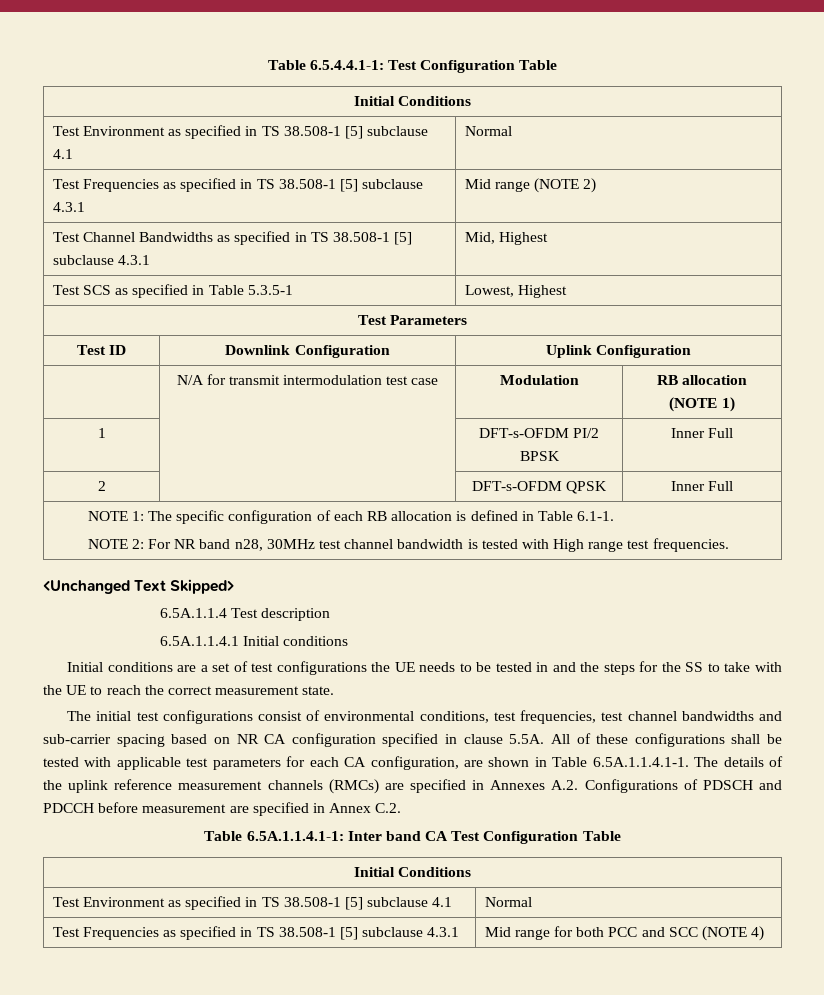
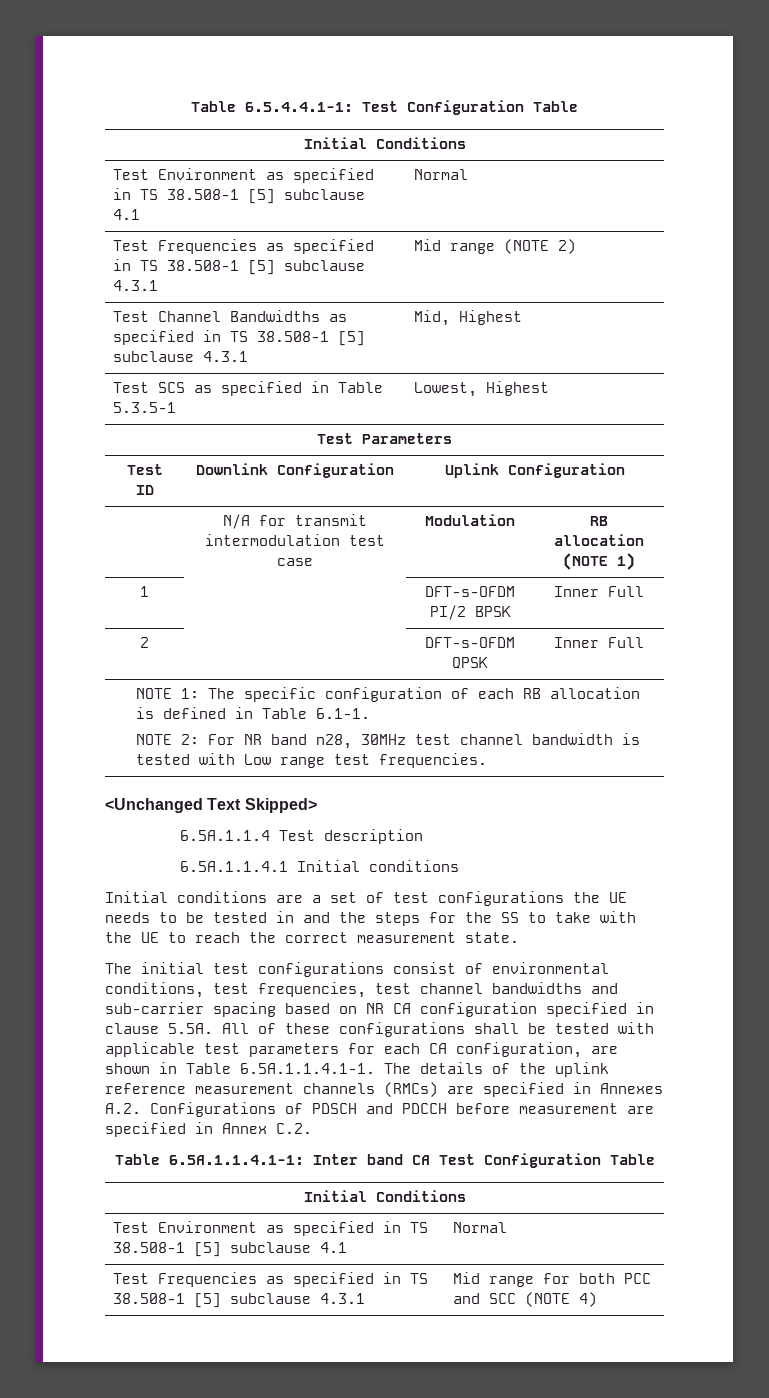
[553,539,585,552] High -> [243,754,271,765] Low

